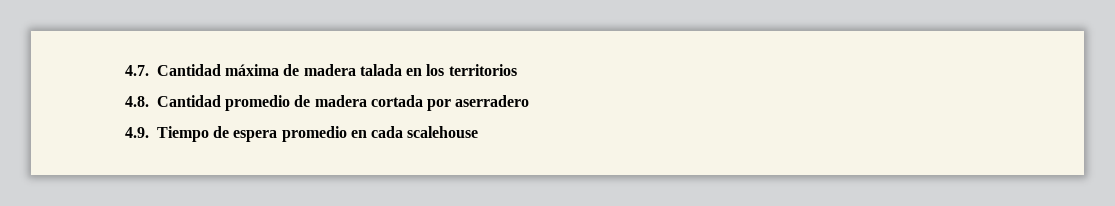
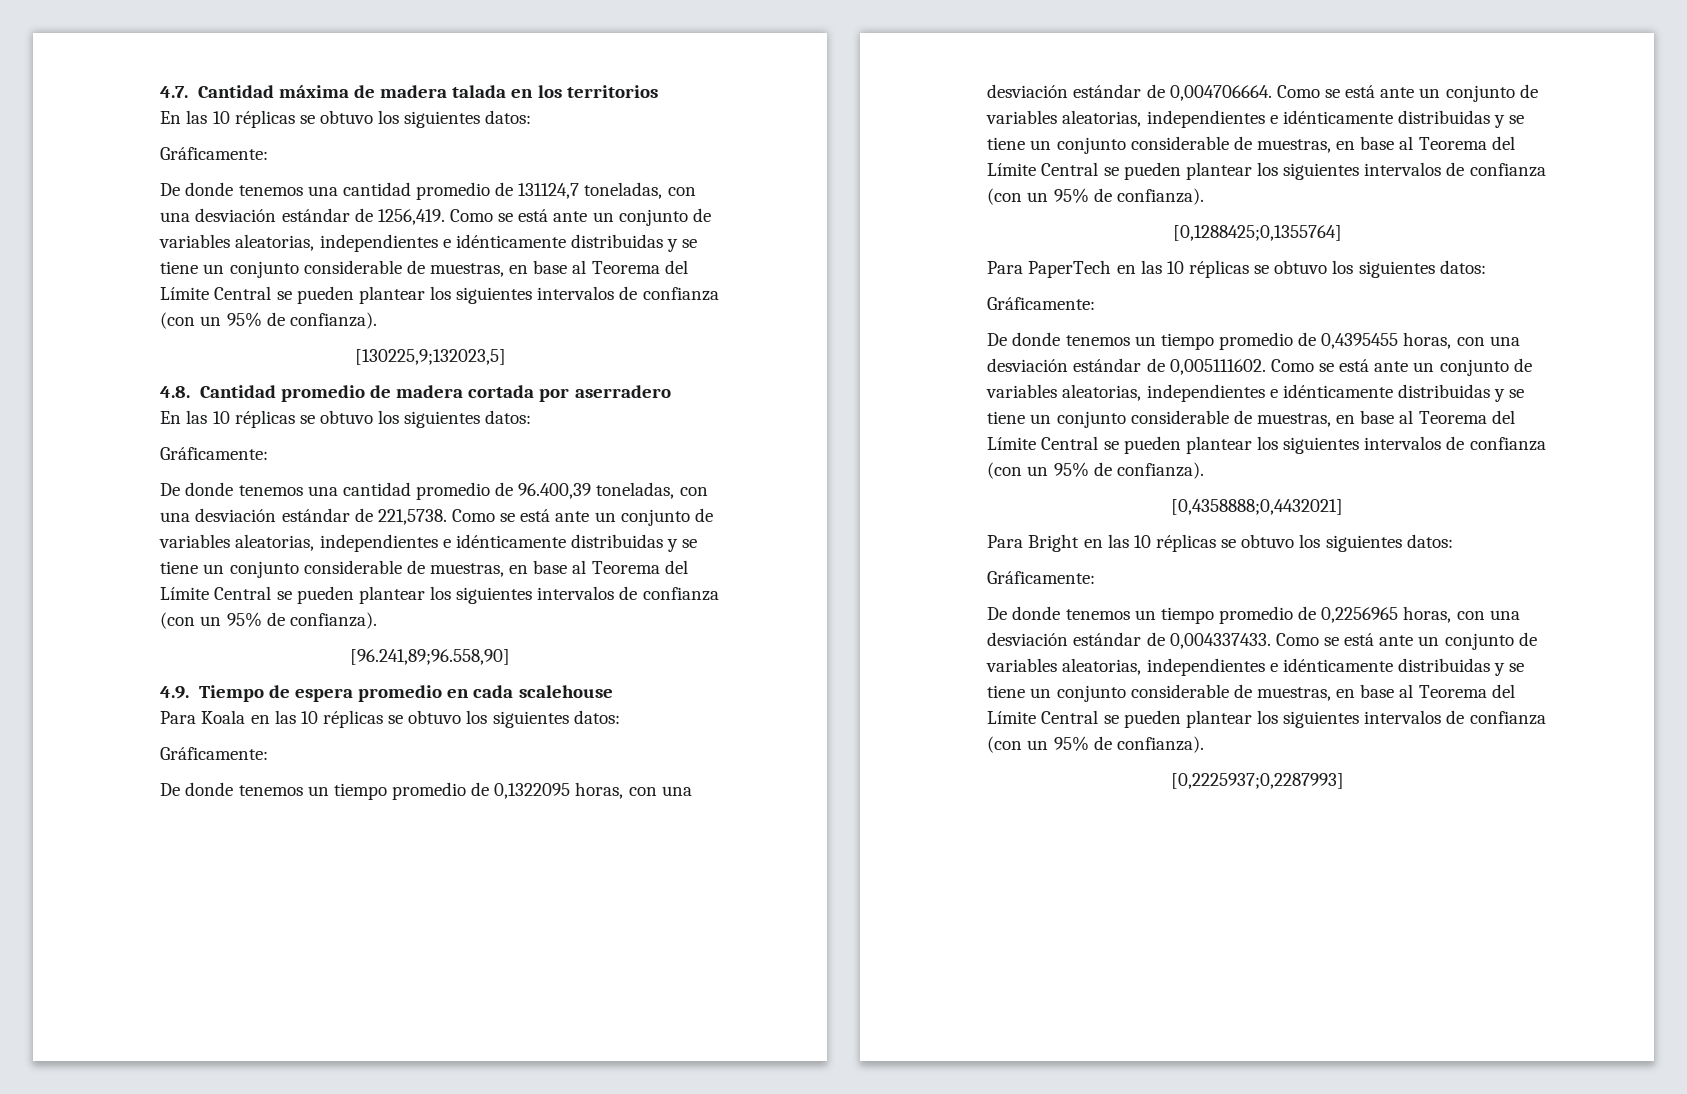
(517, 70) none -> [160,110,532,128] [160,147,269,160] [160,182,696,200] [160,208,711,226] [159,234,698,252] [160,260,688,278] [160,286,719,304] [160,312,377,329] [354,349,506,365] // En las 10 réplicas se obtuvo los siguientes datos: // Gráficamente: // De donde tenemos una cantidad promedio de 131124,7 toneladas, con una desviación estándar de 1256,419. Como se está ante un conjunto de variables aleatorias, independientes e idénticamente distribuidas y se tiene un conjunto considerable de muestras, en base al Teorema del Límite Central se pueden plantear los siguientes intervalos de confianza (con un 95% de confianza). // [130225,9;132023,5]
(530, 101) none -> [160,410,532,428] [160,447,269,460] [160,482,708,500] [160,508,713,526] [159,534,698,552] [160,560,688,578] [160,586,719,604] [160,612,377,629] [350,649,510,665] // En las 10 réplicas se obtuvo los siguientes datos: // Gráficamente: // De donde tenemos una cantidad promedio de 96.400,39 toneladas, con una desviación estándar de 221,5738. Como se está ante un conjunto de variables aleatorias, independientes e idénticamente distribuidas y se tiene un conjunto considerable de muestras, en base al Teorema del Límite Central se pueden plantear los siguientes intervalos de confianza (con un 95% de confianza). // [96.241,89;96.558,90]
(479, 132) none -> [160,710,620,728] [160,747,269,760] [160,782,692,800] [987,84,1538,102] [986,110,1525,128] [987,136,1515,154] [987,162,1546,180] [987,188,1204,205] [1172,225,1342,241] [987,260,1486,278] [987,297,1096,310] [987,332,1520,350] [987,358,1532,376] [986,384,1525,402] [987,410,1515,428] [987,436,1546,454] [987,462,1204,479] [1171,499,1343,515] [987,534,1453,552] [987,571,1096,584] [987,606,1520,624] [987,632,1537,650] [986,658,1525,676] [987,684,1515,702] [987,710,1546,728] [987,736,1204,753] [1170,773,1344,789] // Para Koala en las 10 réplicas se obtuvo los siguientes datos: // Gráficamente: // De donde tenemos un tiempo promedio de 0,1322095 horas, con una desviación estándar de 0,004706664. Como se está ante un conjunto de variables aleatorias, independientes e idénticamente distribuidas y se tiene un conjunto considerable de muestras, en base al Teorema del Límite Central se pueden plantear los siguientes intervalos de confianza (con un 95% de confianza). // [0,1288425;0,1355764] // Para PaperTech en las 10 réplicas se obtuvo los siguientes datos: // Gráficamente: // De donde tenemos un tiempo promedio de 0,4395455 horas, con una desviación estándar de 0,005111602. Como se está ante un conjunto de variables aleatorias, independientes e idénticamente distribuidas y se tiene un conjunto considerable de muestras, en base al Teorema del Límite Central se pueden plantear los siguientes intervalos de confianza (con un 95% de confianza). // [0,4358888;0,4432021] // Para Bright en las 10 réplicas se obtuvo los siguientes datos: // Gráficamente: // De donde tenemos un tiempo promedio de 0,2256965 horas, con una desviación estándar de 0,004337433. Como se está ante un conjunto de variables aleatorias, independientes e idénticamente distribuidas y se tiene un conjunto considerable de muestras, en base al Teorema del Límite Central se pueden plantear los siguientes intervalos de confianza (con un 95% de confianza). // [0,2225937;0,2287993]

